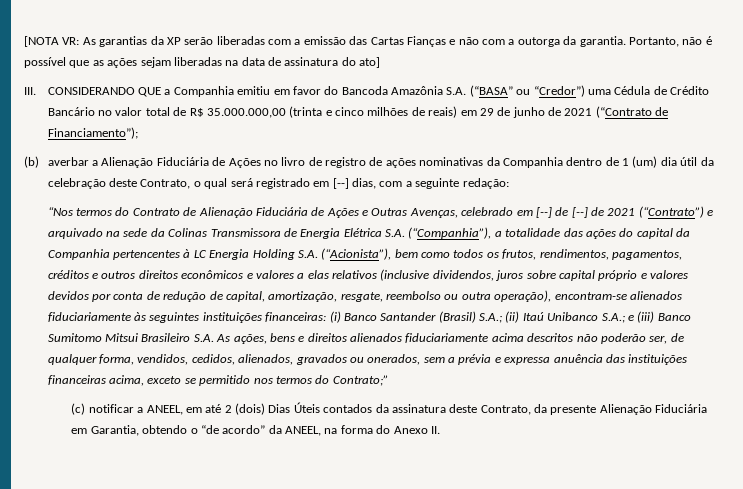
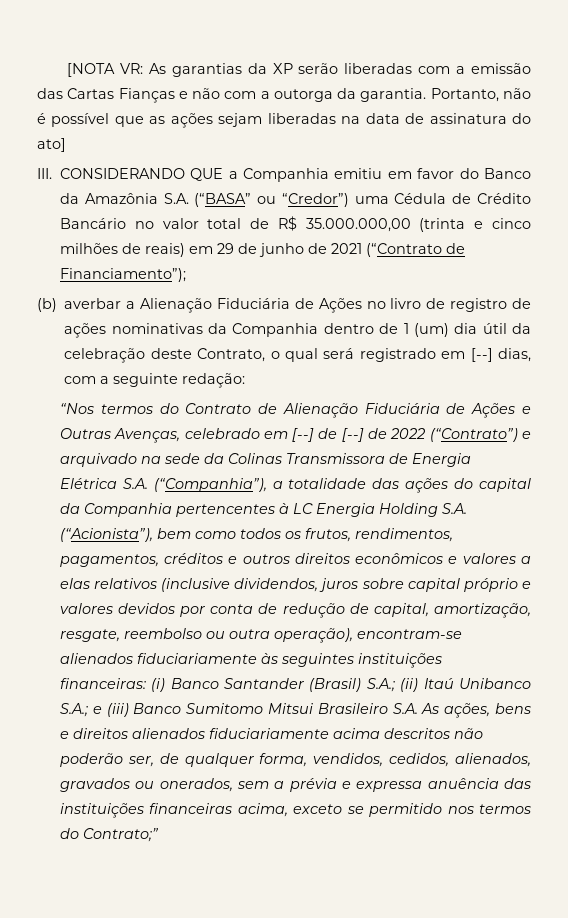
[341,86,388,95] Bancoda -> [483,168,531,179] [59,193,79,204] Banco da
[607,208,636,216] 2021 -> [390,428,426,439] 2022
[71,402,708,415] [71,425,440,436] // (c) notificar a ANEEL, em até 2 (dois) Dias Úteis contados da assinatura deste Contrato, da presente Alienação Fiduciária em Garantia, obtendo o “de acordo” da ANEEL, na forma do Anexo II. -> (159, 835) none

